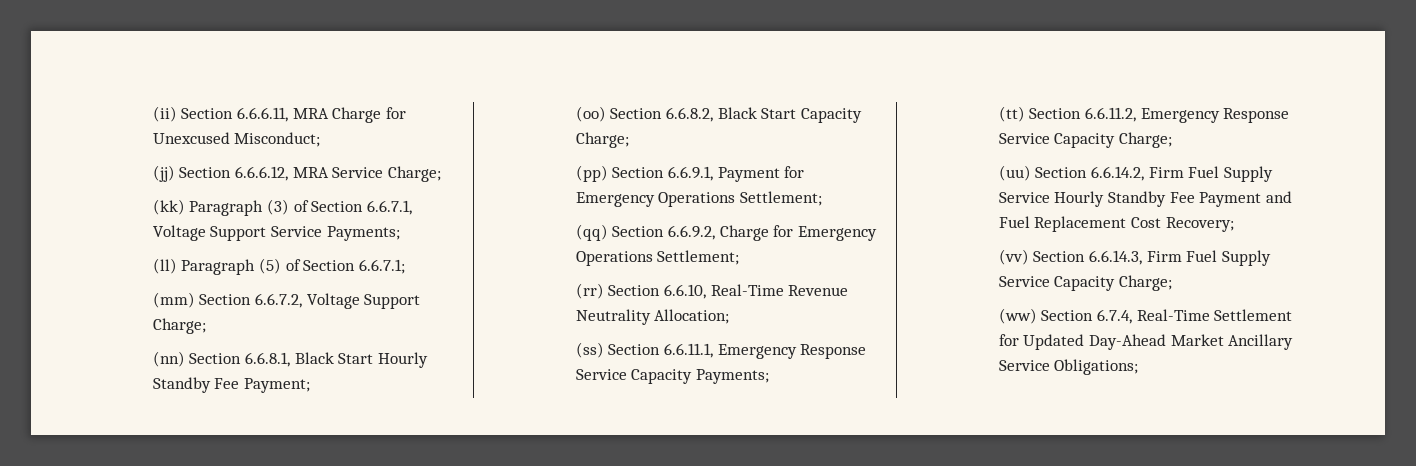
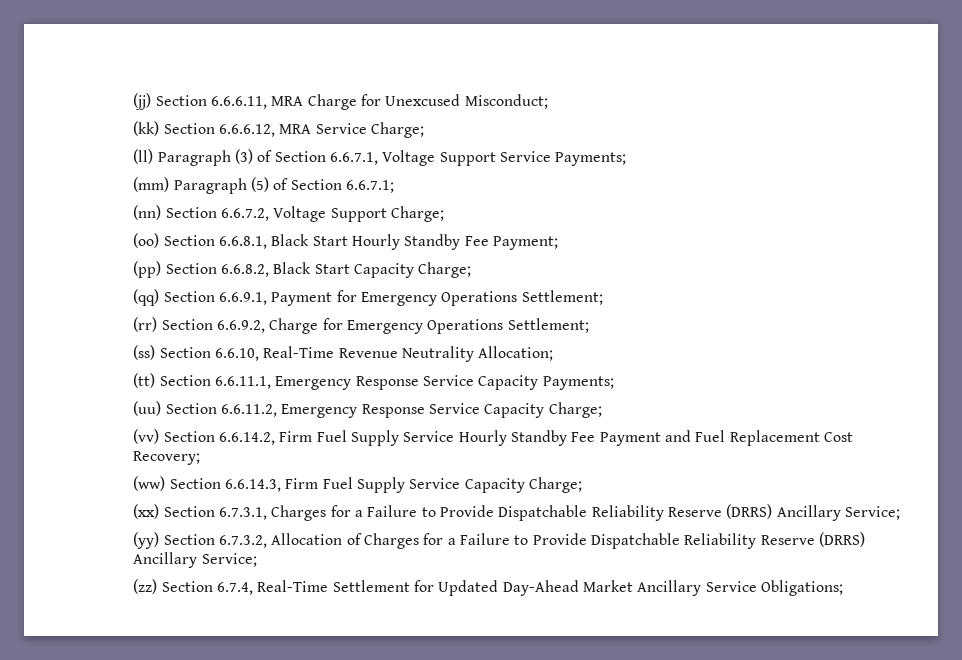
[152,106,177,122] (ii) -> [133,93,152,110] (jj)
[152,165,175,182] (jj) -> [133,121,160,136] (kk)
[152,199,185,215] (kk) -> [133,149,154,164] (ll)
[152,258,177,274] (ll) -> [133,177,170,192] (mm)
[152,292,195,308] (mm) -> [133,205,162,220] (nn)
[152,351,185,367] (nn) -> [133,233,160,248] (oo)
[575,106,606,122] (oo) -> [133,261,162,278] (pp)
[575,165,608,182] (pp) -> [133,289,160,306] (qq)
[575,224,608,241] (qq) -> [133,317,158,332] (rr)
[575,283,604,299] (rr) -> [133,345,156,360] (ss)
[575,342,604,358] (ss) -> [133,373,156,388] (tt)
[998,106,1025,122] (tt) -> [133,401,162,416] (uu)
[998,165,1031,181] (uu) -> [133,429,160,444] (vv)
[998,249,1029,265] (vv) -> [133,476,166,491] (ww)
[998,308,1037,324] (ww) -> [133,504,900,521] [133,532,865,549] [133,552,257,568] [133,579,158,594] (xx) Section 6.7.3.1, Charges for a Failure to Provide Dispatchable Reliability Reserve (DRRS) Ancillary Service; // (yy) Section 6.7.3.2, Allocation of Charges for a Failure to Provide Dispatchable Reliability Reserve (DRRS) Ancillary Service; // (zz)

